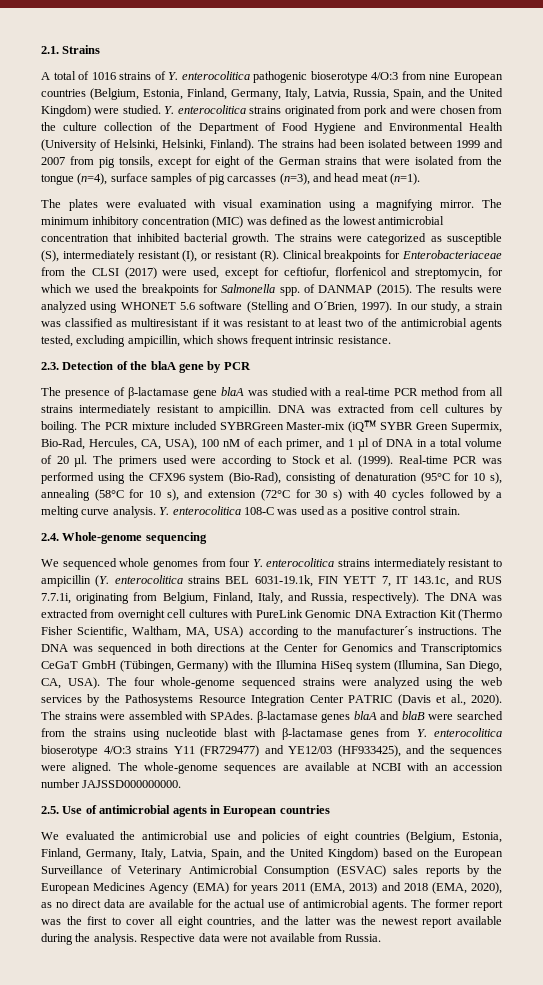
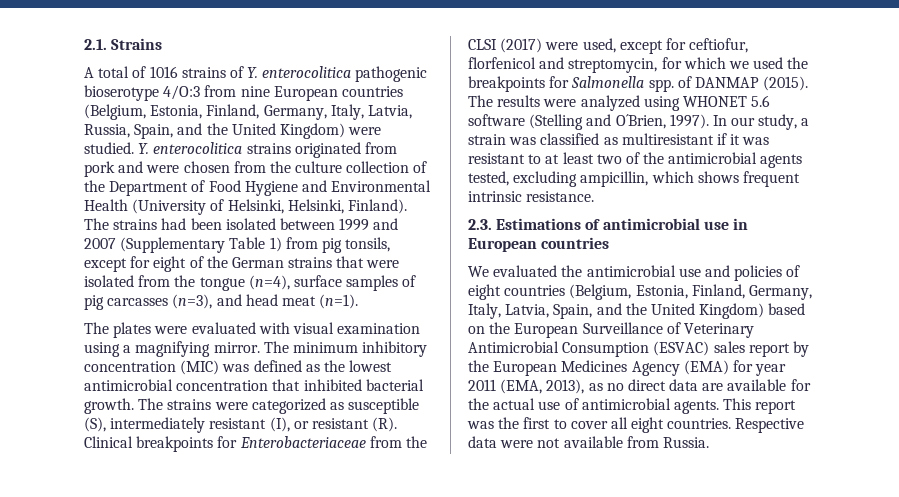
(65, 161) none -> [120,237,282,253] (Supplementary Table 1)
[62,361,251,373] [41,387,504,399] [41,404,504,416] [41,420,502,433] [41,438,502,450] [41,455,503,467] [41,472,502,484] [41,489,502,501] [41,506,460,518] [41,532,207,544] [41,558,502,570] [41,575,502,587] [41,592,503,604] [41,609,502,621] [41,626,503,638] [41,643,502,655] [41,660,502,672] [41,677,502,689] [41,694,502,706] [41,711,503,723] [41,728,502,740] [41,745,502,757] [41,762,504,774] [41,779,182,788] [41,805,207,817] Detection of the blaA gene by PCR // The presence of β-lactamase gene blaA was studied with a real-time PCR method from all strains intermediately resistant to ampicillin. DNA was extracted from cell cultures by boiling. The PCR mixture included SYBRGreen Master-mix (iQ™ SYBR Green Supermix, Bio-Rad, Hercules, CA, USA), 100 nM of each primer, and 1 µl of DNA in a total volume of 20 µl. The primers used were according to Stock et al. (1999). Real-time PCR was performed using the CFX96 system (Bio-Rad), consisting of denaturation (95°C for 10 s), annealing (58°C for 10 s), and extension (72°C for 30 s) with 40 cycles followed by a melting curve analysis. Y. enterocolitica 108-C was used as a positive control strain. // 2.4. Whole-genome sequencing // We sequenced whole genomes from four Y. enterocolitica strains intermediately resistant to ampicillin (Y. enterocolitica strains BEL 6031-19.1k, FIN YETT 7, IT 143.1c, and RUS 7.7.1i, originating from Belgium, Finland, Italy, and Russia, respectively). The DNA was extracted from overnight cell cultures with PureLink Genomic DNA Extraction Kit (Thermo Fisher Scientific, Waltham, MA, USA) according to the manufacturer´s instructions. The DNA was sequenced in both directions at the Center for Genomics and Transcriptomics CeGaT GmbH (Tübingen, Germany) with the Illumina HiSeq system (Illumina, San Diego, CA, USA). The four whole-genome sequenced strains were analyzed using the web services by the Pathosystems Resource Integration Center PATRIC (Davis et al., 2020). The strains were assembled with SPAdes. β-lactamase genes blaA and blaB were searched from the strains using nucleotide blast with β-lactamase genes from Y. enterocolitica bioserotype 4/O:3 strains Y11 (FR729477) and YE12/03 (HF933425), and the sequences were aligned. The whole-genome sequences are available at NCBI with an accession number JAJSSD000000000. // 2.5. Use of antimicrobial agents -> [496,218,729,230] Estimations of antimicrobial use
[425,866,460,877] reports -> [748,343,790,357] report
[250,885,278,894] years -> [755,364,787,376] year
[349,882,503,894] 2013) and 2018 (EMA, 2020), -> [546,379,585,394] 2013),
[411,899,471,908] The former -> [723,398,752,410] This
[207,916,503,928] [41,933,137,945] countries, and the latter was the newest report available during the analysis. -> [667,418,732,429] countries.

